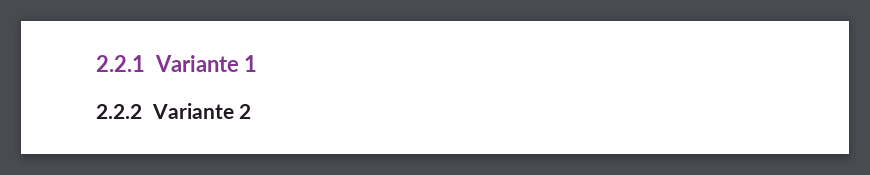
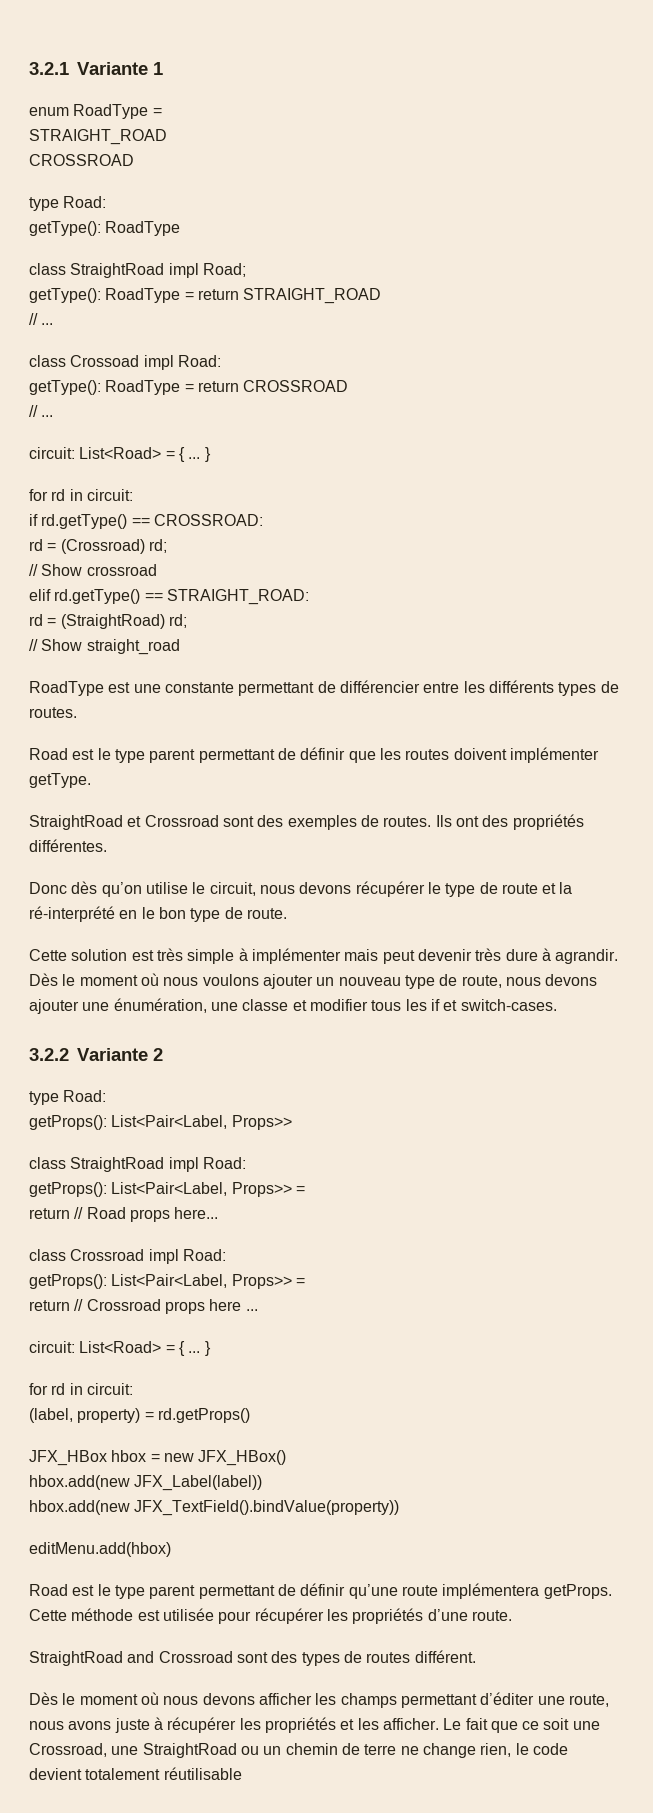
[96,55,145,72] 2.2.1 -> [29,62,69,75] 3.2.1
[96,103,252,119] 2.2.2 Variante 2 -> [29,104,162,119] [29,129,167,145] [29,154,134,166] [29,196,107,211] [29,221,181,236] [29,263,246,278] [29,288,382,304] [29,313,54,325] [29,355,221,370] [29,380,349,395] [29,405,54,417] [29,447,211,462] [29,489,133,501] [29,514,263,529] [29,539,167,554] [29,564,157,576] [29,589,309,605] [29,614,187,629] [29,639,180,655] [29,680,619,696] [29,707,77,718] [29,747,599,763] [29,773,91,788] [29,814,584,830] [29,839,107,852] [29,881,573,897] [29,906,287,922] [29,948,619,964] [29,973,598,989] [29,998,557,1014] [29,1048,163,1061] [29,1090,107,1105] [29,1115,292,1130] [29,1157,246,1172] [29,1182,305,1197] [29,1207,219,1222] [29,1249,226,1264] [29,1274,305,1289] [29,1299,258,1314] [29,1341,211,1356] [29,1383,133,1395] [29,1408,250,1423] [29,1450,287,1466] [29,1475,263,1491] [29,1500,400,1516] [29,1542,171,1557] [29,1583,612,1599] [29,1608,512,1624] [29,1650,476,1666] [29,1692,609,1708] [29,1717,600,1733] [29,1743,568,1758] [29,1767,242,1780] enum RoadType = // STRAIGHT_ROAD // CROSSROAD // type Road: // getType(): RoadType // class StraightRoad impl Road; // getType(): RoadType = return STRAIGHT_ROAD // // ... // class Crossoad impl Road: // getType(): RoadType = return CROSSROAD // // ... // circuit: List<Road> = { ... } // for rd in circuit: // if rd.getType() == CROSSROAD: // rd = (Crossroad) rd; // // Show crossroad // elif rd.getType() == STRAIGHT_ROAD: // rd = (StraightRoad) rd; // // Show straight_road // RoadType est une constante permettant de différencier entre les différents types de routes. // Road est le type parent permettant de définir que les routes doivent implémenter getType. // StraightRoad et Crossroad sont des exemples de routes. Ils ont des propriétés différentes. // Donc dès qu’on utilise le circuit, nous devons récupérer le type de route et la ré-interprété en le bon type de route. // Cette solution est très simple à implémenter mais peut devenir très dure à agrandir. Dès le moment où nous voulons ajouter un nouveau type de route, nous devons ajouter une énumération, une classe et modifier tous les if et switch-cases. // 3.2.2 Variante 2 // type Road: // getProps(): List<Pair<Label, Props>> // class StraightRoad impl Road: // getProps(): List<Pair<Label, Props>> = // return // Road props here... // class Crossroad impl Road: // getProps(): List<Pair<Label, Props>> = // return // Crossroad props here ... // circuit: List<Road> = { ... } // for rd in circuit: // (label, property) = rd.getProps() // JFX_HBox hbox = new JFX_HBox() // hbox.add(new JFX_Label(label)) // hbox.add(new JFX_TextField().bindValue(property)) // editMenu.add(hbox) // Road est le type parent permettant de définir qu’une route implémentera getProps. Cette méthode est utilisée pour récupérer les propriétés d’une route. // StraightRoad and Crossroad sont des types de routes différent. // Dès le moment où nous devons afficher les champs permettant d’éditer une route, nous avons juste à récupérer les propriétés et les afficher. Le fait que ce soit une Crossroad, une StraightRoad ou un chemin de terre ne change rien, le code devient totalement réutilisable

